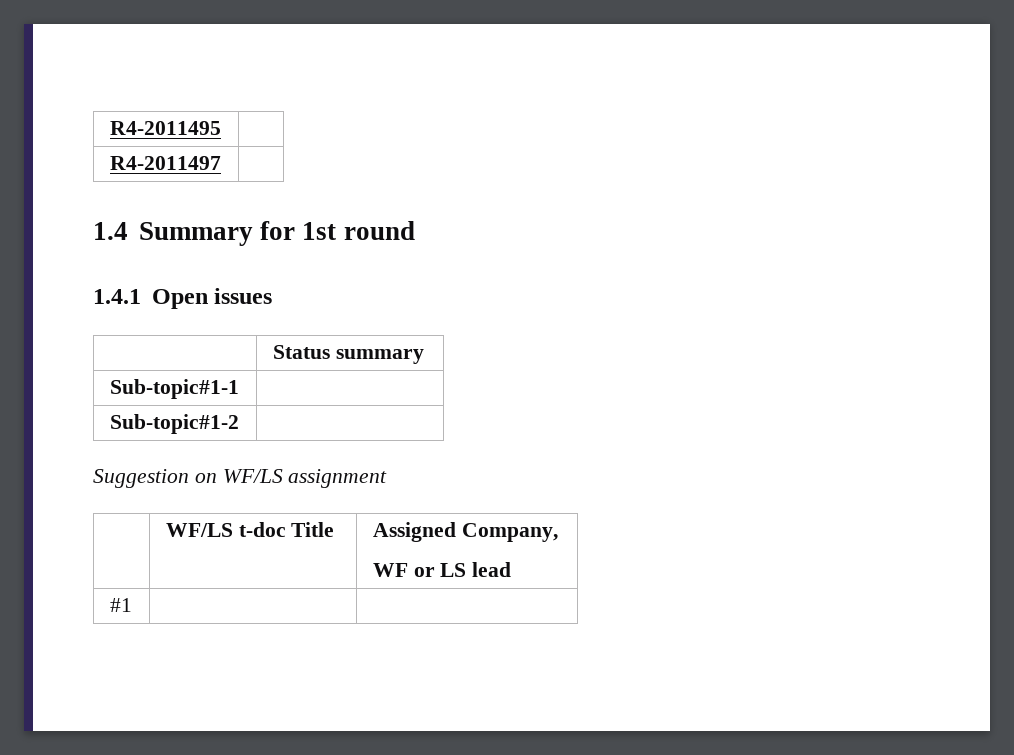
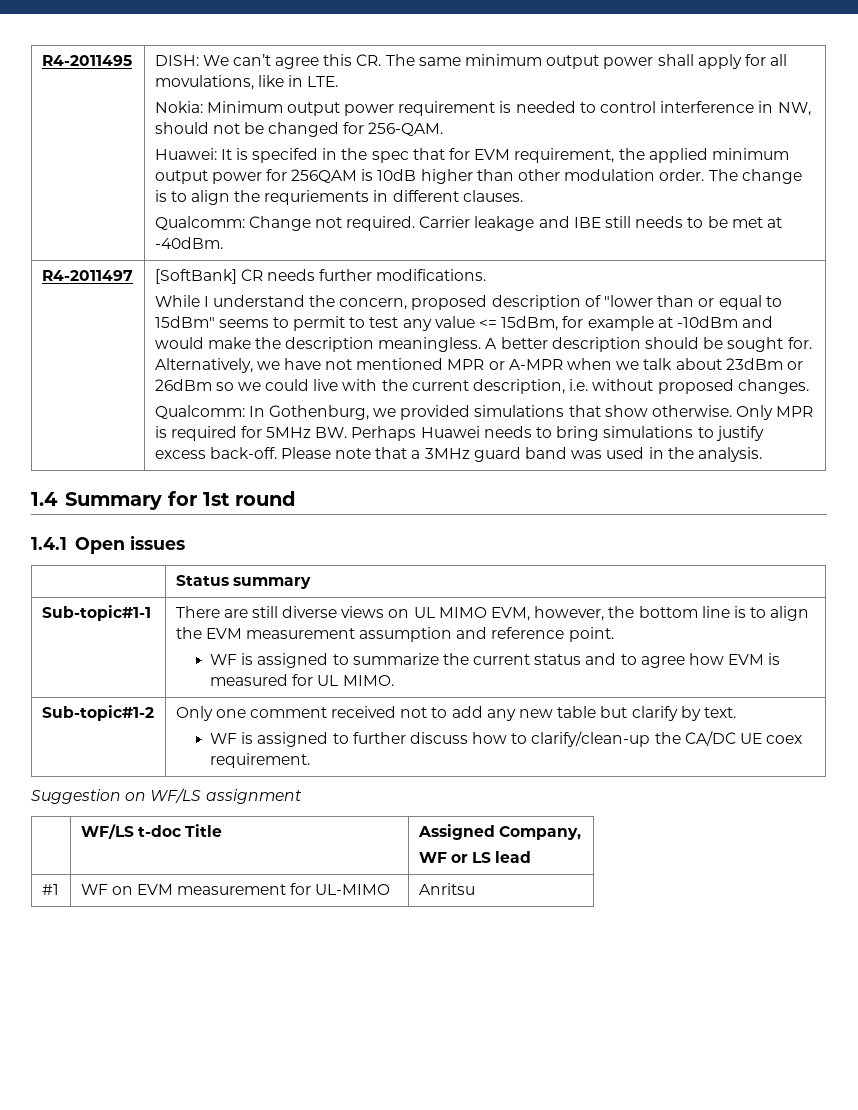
[109,156,221,170] // R4-2011497 | -> [154,54,788,69] [154,75,339,90] [154,101,811,116] [154,122,444,137] [154,148,789,163] [154,169,802,184] [154,190,523,205] [154,216,782,231] [154,237,223,249] [41,270,133,281] [154,269,487,284] [154,295,782,310] [154,316,774,331] [154,337,812,352] [154,358,803,373] [154,379,809,394] [154,405,814,420] [154,426,764,441] [154,447,762,462] DISH: We can’t agree this CR. The same minimum output power shall apply for all movulations, like in LTE. // Nokia: Minimum output power requirement is needed to control interference in NW, should not be changed for 256-QAM. // Huawei: It is specifed in the spec that for EVM requirement, the applied minimum output power for 256QAM is 10dB higher than other modulation order. The change is to align the requriements in different clauses. // Qualcomm: Change not required. Carrier leakage and IBE still needs to be met at -40dBm. // R4-2011497 | [SoftBank] CR needs further modifications. // While I understand the concern, proposed description of "lower than or equal to 15dBm" seems to permit to test any value <= 15dBm, for example at -10dBm and would make the description meaningless. A better description should be sought for. Alternatively, we have not mentioned MPR or A-MPR when we talk about 23dBm or 26dBm so we could live with the current description, i.e. without proposed changes. // Qualcomm: In Gothenburg, we provided simulations that show otherwise. Only MPR is required for 5MHz BW. Perhaps Huawei needs to bring simulations to justify excess back-off. Please note that a 3MHz guard band was used in the analysis.
[109,414,239,434] // Sub-topic#1-2 | -> [175,606,810,621] [175,627,614,642] [210,653,781,668] [210,674,394,686] [41,705,154,721] [175,706,736,721] [210,731,803,747] [210,753,311,768] There are still diverse views on UL MIMO EVM, however, the bottom line is to align the EVM measurement assumption and reference point. // WF is assigned to summarize the current status and to agree how EVM is measured for UL MIMO. // Sub-topic#1-2 | Only one comment received not to add any new table but clarify by text. // WF is assigned to further discuss how to clarify/clean-up the CA/DC UE coex requirement.
(132, 605) | -> [80,883,391,895] [418,883,475,895] WF on EVM measurement for UL-MIMO | Anritsu

